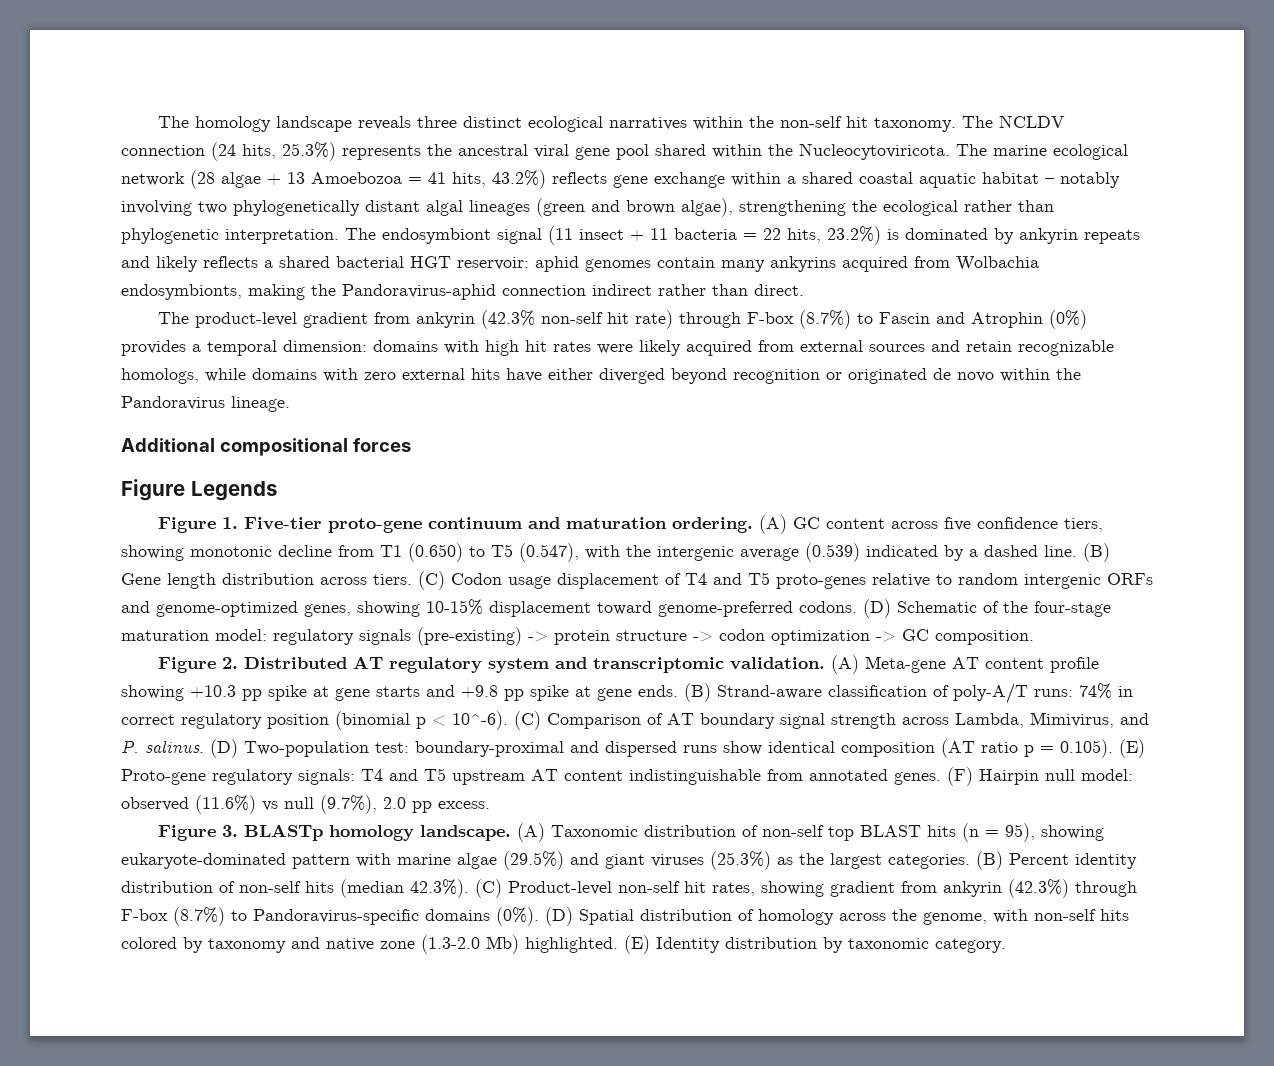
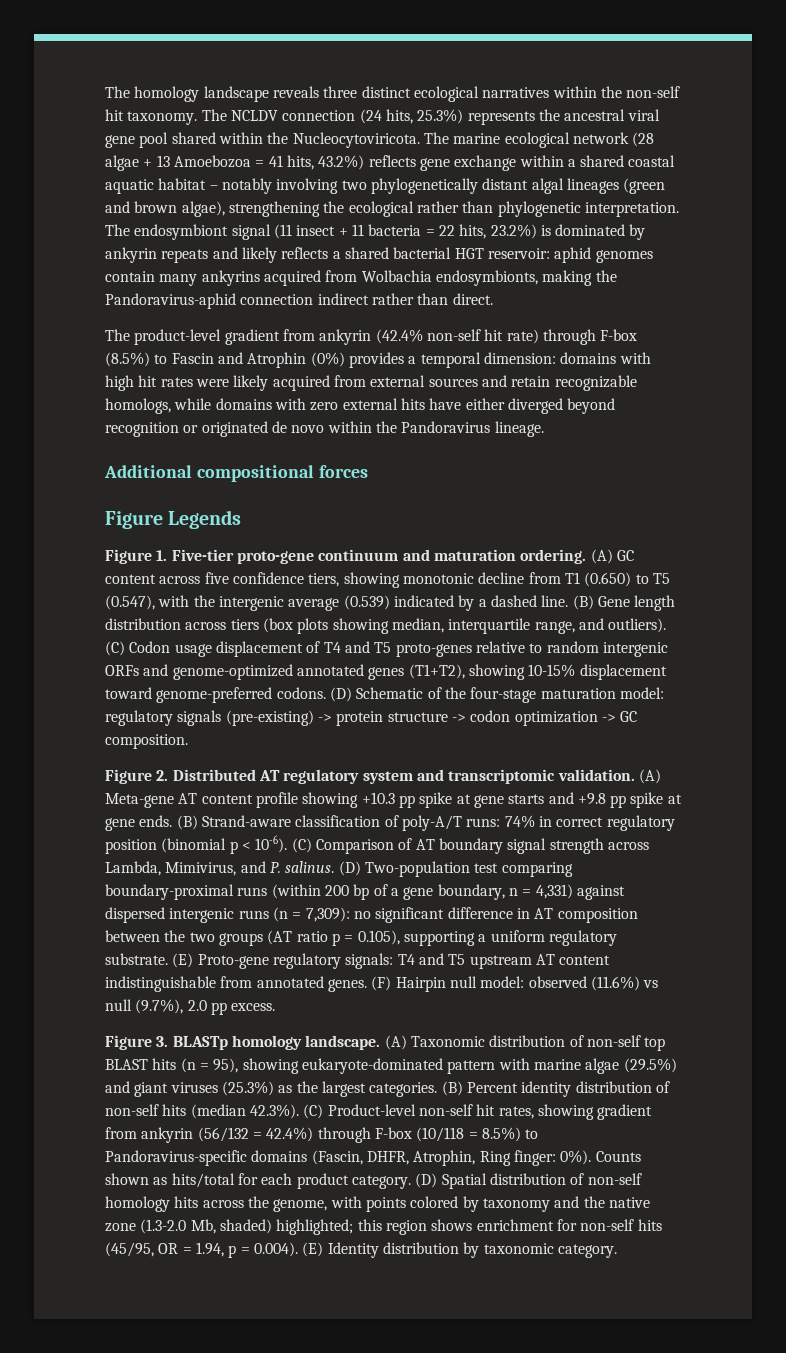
[481,310,536,329] (42.3% -> [375,329,423,344] (42.4%
[799,310,852,329] (8.7%) -> [105,352,150,367] (8.5%)
[373,574,412,585] tiers. -> [230,618,667,634] tiers (box plots showing median, interquartile range, and outliers).
[304,604,351,617] genes, -> [296,664,465,680] annotated genes (T1+T2),
[452,711,508,730] 10^-6). -> [255,835,288,853] 10-6).
[375,739,1113,758] test: boundary-proximal and dispersed runs show identical composition (AT ratio p = 0.105). -> [474,862,573,877] [105,884,625,900] [105,907,638,923] [105,930,617,946] [105,953,168,965] test comparing boundary-proximal runs (within 200 bp of a gene boundary, n = 4,331) against dispersed intergenic runs (n = 7,309): no significant difference in AT composition between the two groups (AT ratio p = 0.105), supporting a uniform regulatory substrate.
[1008,879,1137,898] [121,907,539,926] (42.3%) through F-box (8.7%) to Pandoravirus-specific domains (0%). -> [197,1127,539,1143] [105,1150,641,1166] [105,1173,411,1189] (56/132 = 42.4%) through F-box (10/118 = 8.5%) to Pandoravirus-specific domains (Fascin, DHFR, Atrophin, Ring finger: 0%). Counts shown as hits/total for each product category.
[758,909,834,925] homology -> [587,1173,642,1185] [105,1196,199,1212] non-self homology hits
[1034,909,1129,921] non-self hits -> [365,1197,406,1212] points
(320, 943) none -> [583,1196,605,1208] the
[486,935,618,954] Mb) highlighted. -> [190,1219,662,1235] [105,1242,298,1258] Mb, shaded) highlighted; this region shows enrichment for non-self hits (45/95, OR = 1.94, p = 0.004).

